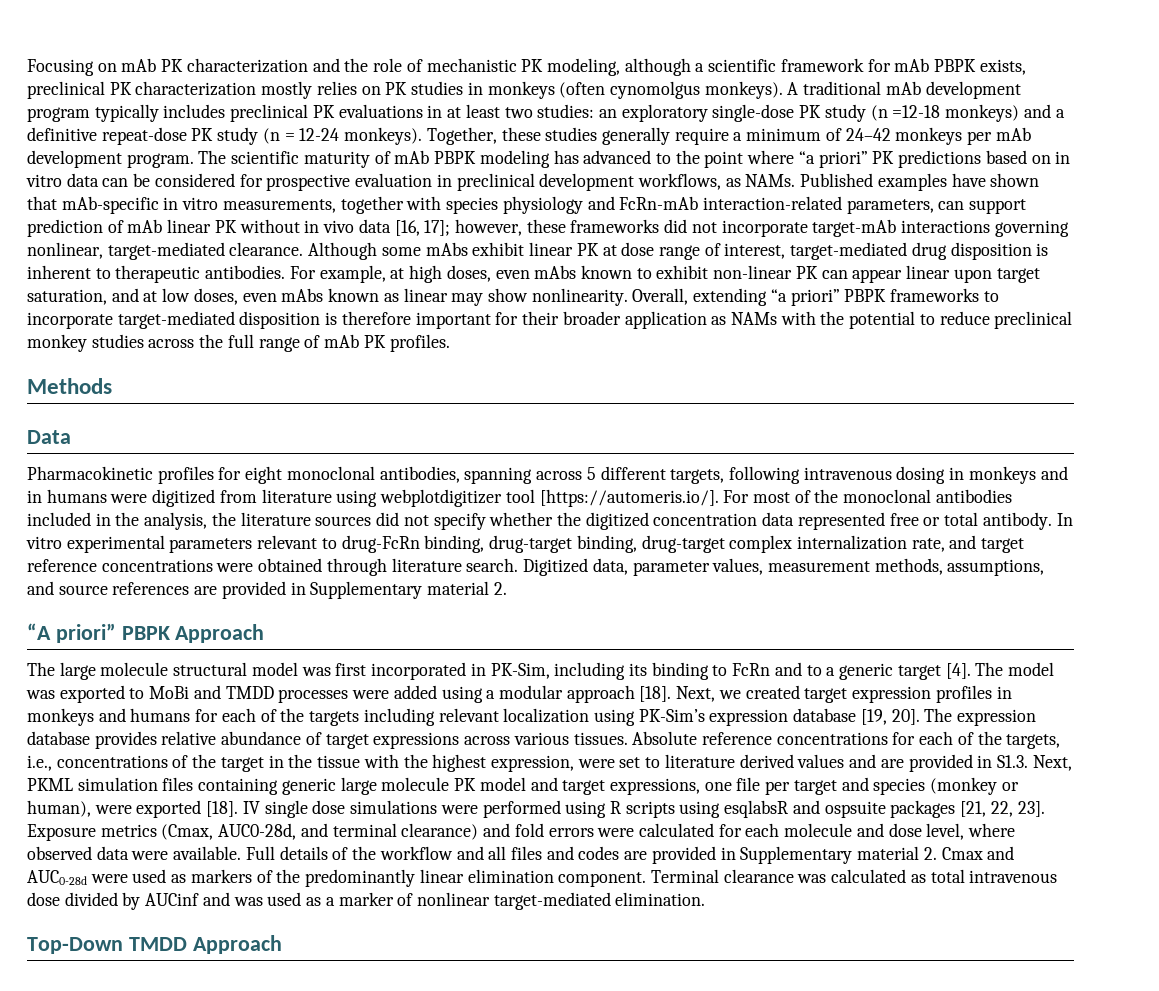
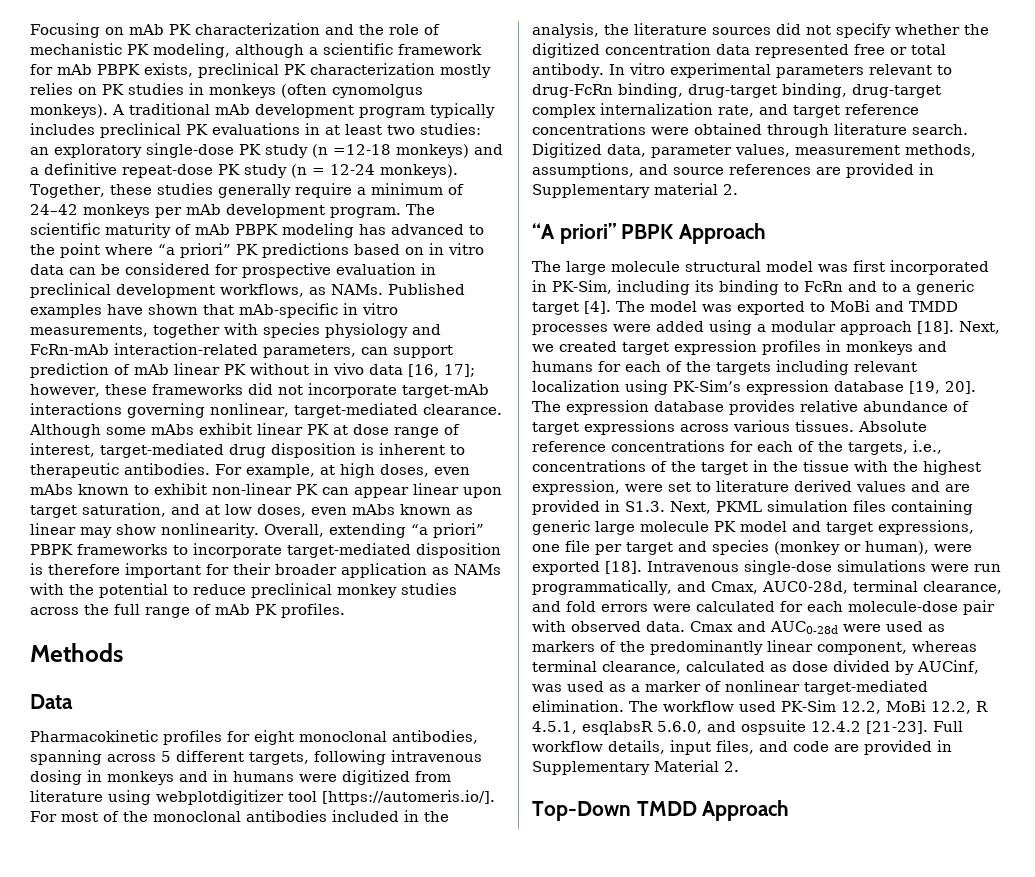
[242,800,1045,818] [27,823,479,841] IV single dose simulations were performed using R scripts using esqlabsR and ospsuite packages [21, 22, 23]. Exposure metrics (Cmax, AUC0-28d, and terminal clearance) -> [647,560,1001,575] [532,580,1002,595] Intravenous single-dose simulations were run programmatically, and Cmax, AUC0-28d, terminal clearance,
[784,823,1016,840] [27,846,937,864] molecule and dose level, where observed data were available. Full details of the workflow and all files and codes are provided in Supplementary material 2. -> [848,600,995,615] [532,620,685,632] molecule-dose pair with observed data.
[467,869,1058,887] elimination component. Terminal clearance was calculated as total intravenous -> [817,641,977,655] [532,660,787,674] component, whereas terminal clearance, calculated as
[145,892,230,906] AUCinf and -> [917,660,979,674] AUCinf,
(706, 899) none -> [629,700,988,714] [532,720,963,735] [532,740,952,755] [532,760,739,775] The workflow used PK-Sim 12.2, MoBi 12.2, R 4.5.1, esqlabsR 5.6.0, and ospsuite 12.4.2 [21-23]. Full workflow details, input files, and code are provided in Supplementary Material 2.

